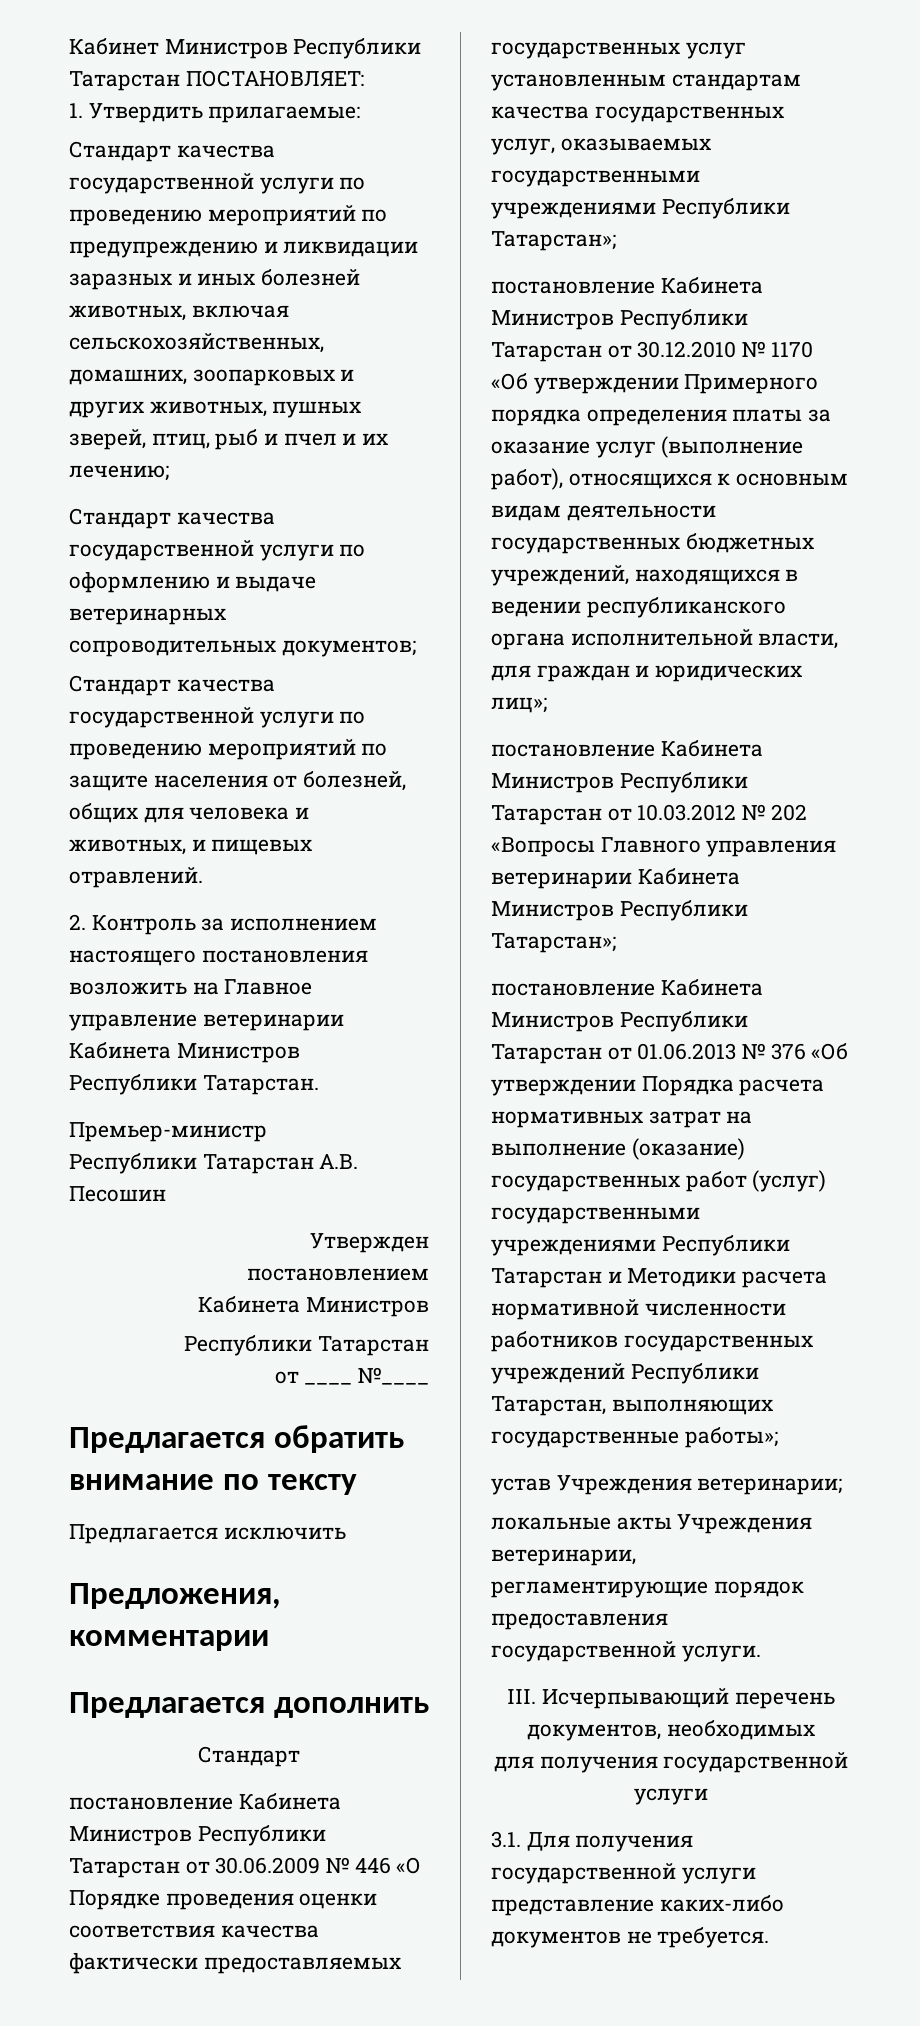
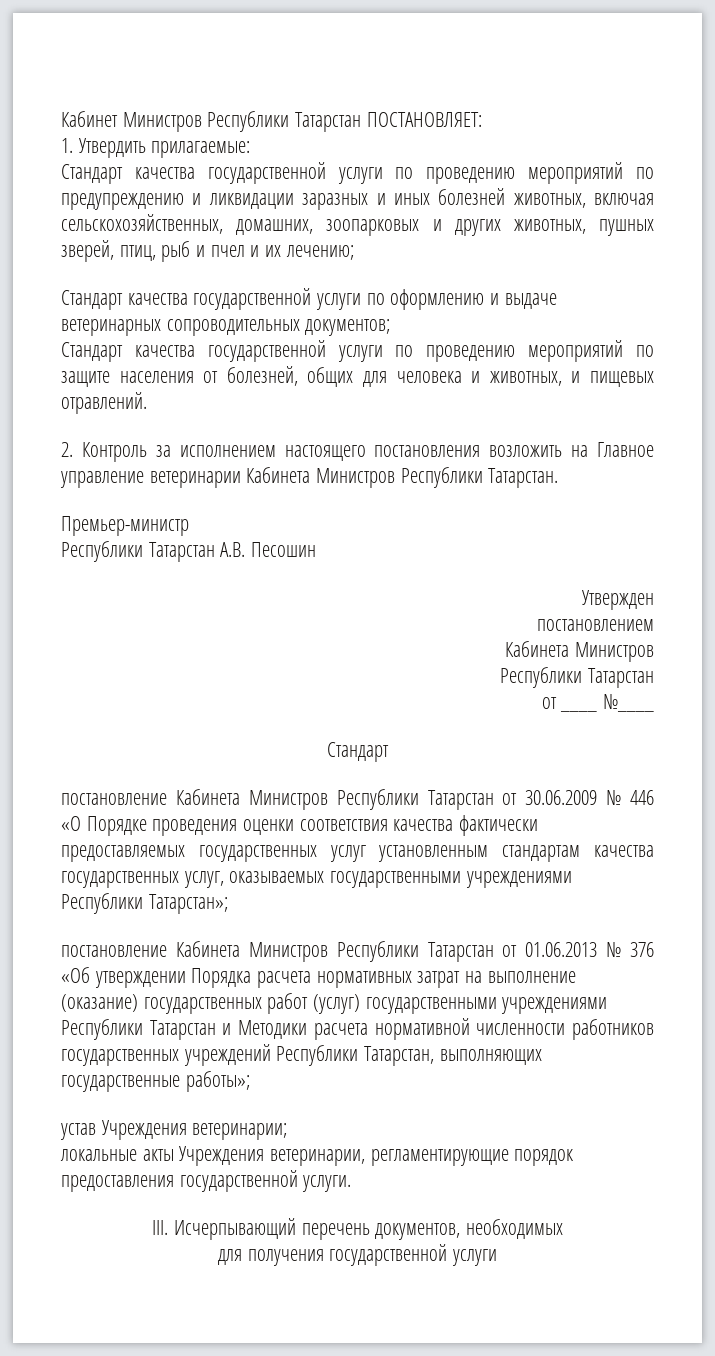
[69,1425,404,1453] [69,1474,357,1495] [69,1524,346,1544] [69,1583,281,1609] [69,1630,269,1651] [69,1692,429,1718] // Предлагается обратить внимание по тексту // Предлагается исключить // Предложения, комментарии // Предлагается дополнить -> (654, 703) none
[491,277,763,294] [491,309,748,330] [491,341,813,362] [491,373,819,394] [491,409,832,426] [491,436,804,458] [491,468,849,490] [491,505,716,521] [491,533,814,554] [491,565,799,586] [491,597,786,618] [491,629,839,650] [491,665,803,682] [491,697,547,713] [491,740,763,757] [491,772,748,793] [491,804,807,825] [491,837,837,857] [491,868,740,889] [491,900,748,921] [491,933,616,953] // постановление Кабинета Министров Республики Татарстан от 30.12.2010 № 1170 «Об утверждении Примерного порядка определения платы за оказание услуг (выполнение работ), относящихся к основным видам деятельности государственных бюджетных учреждений, находящихся в ведении республиканского органа исполнительной власти, для граждан и юридических лиц»; // постановление Кабинета Министров Республики Татарстан от 10.03.2012 № 202 «Вопросы Главного управления ветеринарии Кабинета Министров Республики Татарстан»; -> (228, 904) none
[491,1831,694,1852] [491,1863,756,1884] [491,1895,784,1916] [491,1927,770,1948] // 3.1. Для получения государственной услуги представление каких-либо документов не требуется. -> (498, 1257) none

